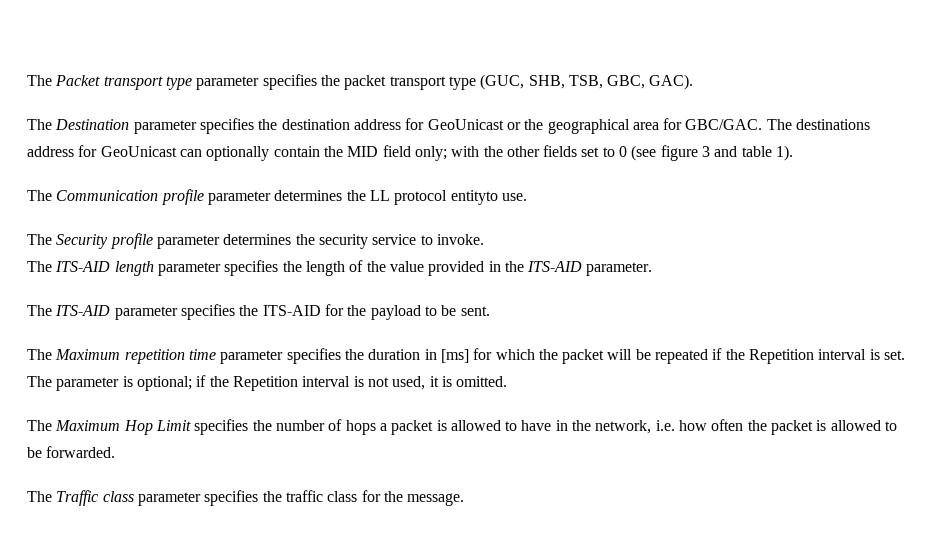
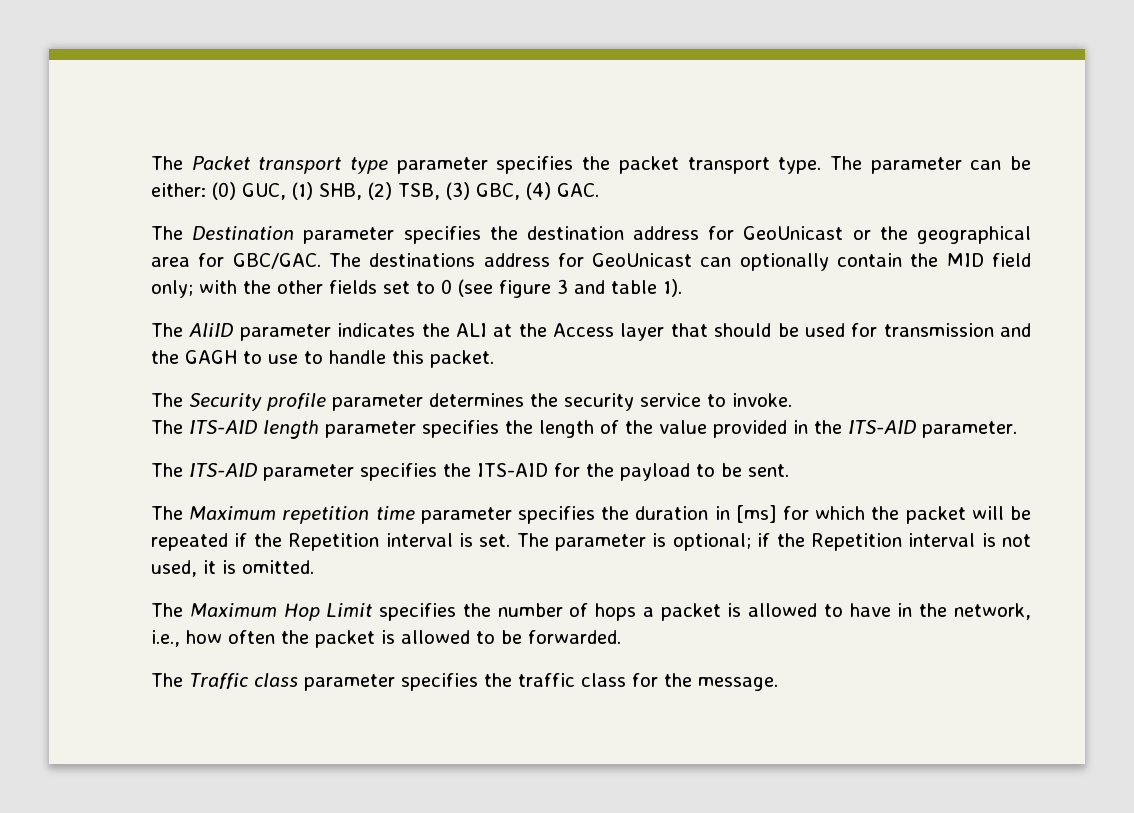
[448,74,694,90] type (GUC, SHB, TSB, GBC, GAC). -> [778,156,1032,174] [151,182,599,200] type. The parameter can be either: (0) GUC, (1) SHB, (2) TSB, (3) GBC, (4) GAC.
[56,189,527,205] Communication profile parameter determines the LL protocol entityto use. -> [189,323,1031,341] [151,350,494,368] AliID parameter indicates the ALI at the Access layer that should be used for transmission and the GAGH to use to handle this packet.
[655,420,675,431] i.e. -> [151,630,180,647] i.e.,

